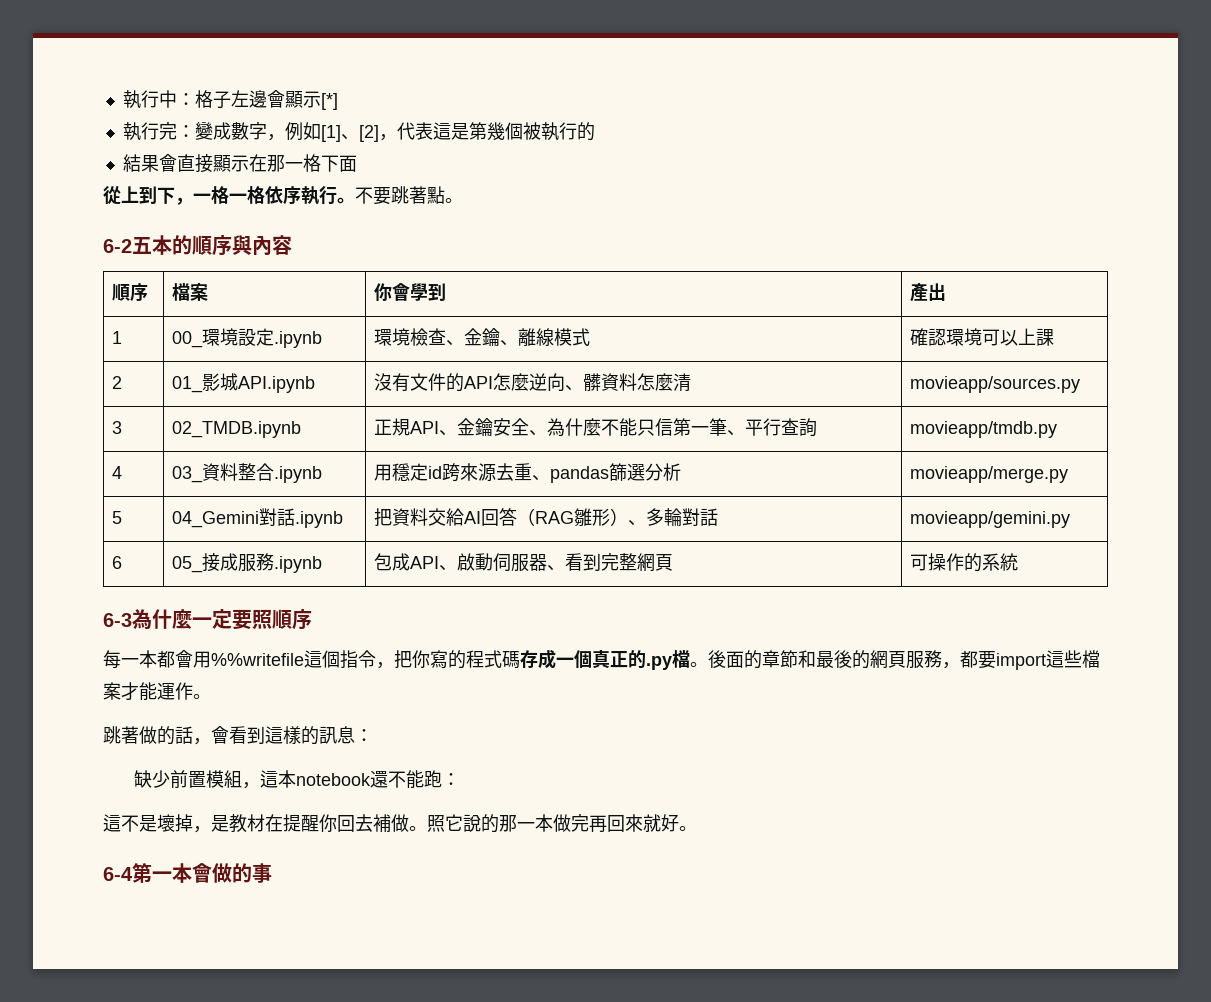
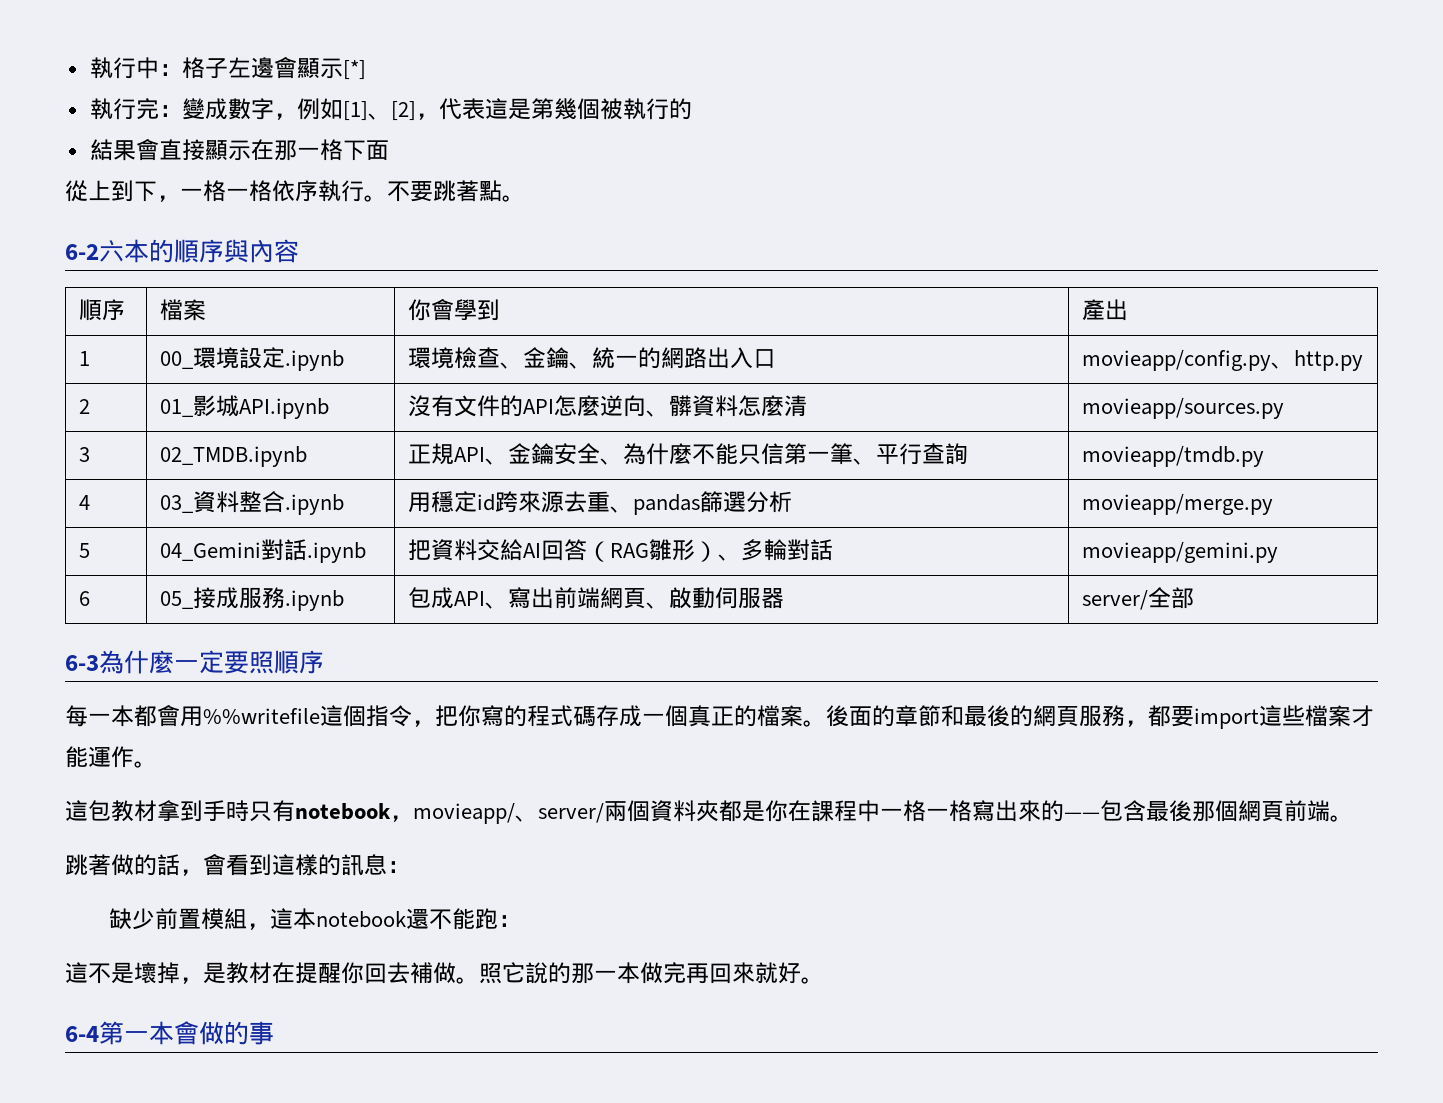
[132,237,152,254] 五 -> [99,240,124,262] 六
[518,328,591,346] [910,328,1055,346] 離線模式 | 確認環境可以上課 -> [592,347,777,369] [1082,350,1364,371] 統一的網路出入口 | movieapp/config.py、http.py
(458, 568) none -> [508,587,670,609] 寫出前端網頁、
[547,553,674,572] [910,553,1019,572] 、看到完整網頁 | 可操作的系統 -> [1082,587,1195,610] | server/全部
[646,650,690,670] .py檔 -> [757,705,803,727] 檔案
(211, 696) none -> [65,800,1353,824] // 這包教材拿到手時只有notebook，movieapp/、server/兩個資料夾都是你在課程中一格一格寫出來的——包含最後那個網頁前端。

